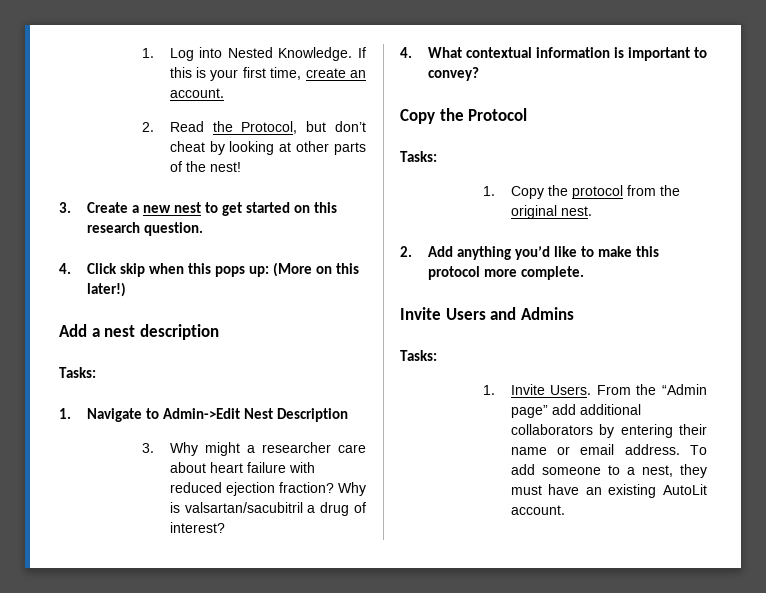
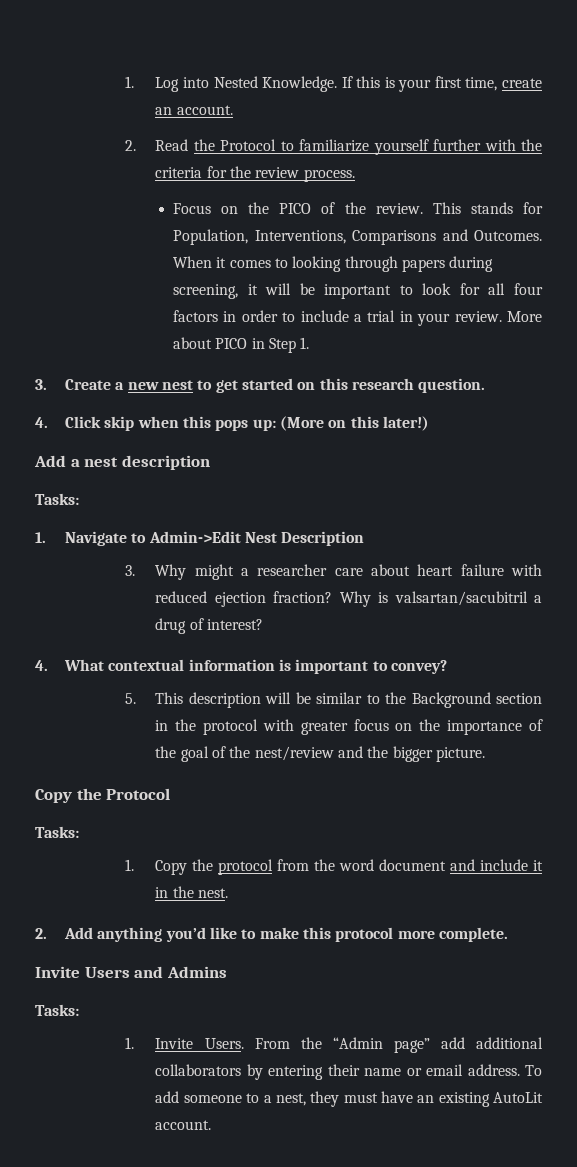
[241,121,366,134] [169,141,366,155] [169,161,241,172] Protocol, but don’t cheat by looking at other parts of the nest! -> [220,139,543,155] [155,166,355,182] [173,202,543,214] [173,229,542,245] [173,256,494,272] [173,283,543,299] [173,310,542,326] [173,337,310,353] Protocol to familiarize yourself further with the criteria for the review process. // Focus on the PICO of the review. This stands for Population, Interventions, Comparisons and Outcomes. When it comes to looking through papers during screening, it will be important to look for all four factors in order to include a trial in your review. More about PICO in Step 1.
(479, 74) none -> [125,692,543,708] [155,719,544,735] [155,746,486,762] // 5. This description will be similar to the Background section in the protocol with greater focus on the importance of the goal of the nest/review and the bigger picture.
[510,205,557,219] original -> [339,859,543,871] [155,886,194,898] word document and include it in the

